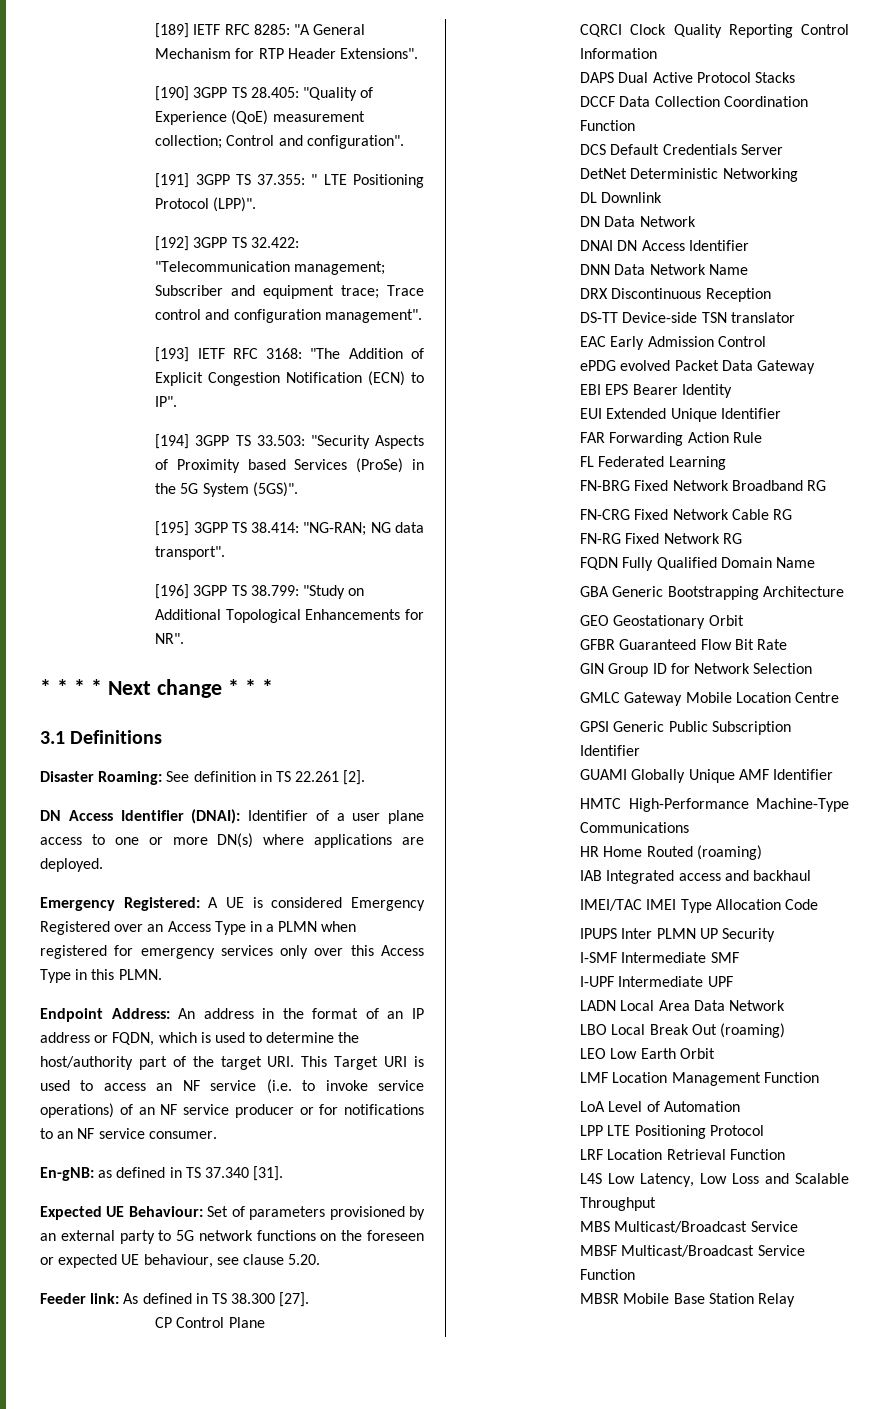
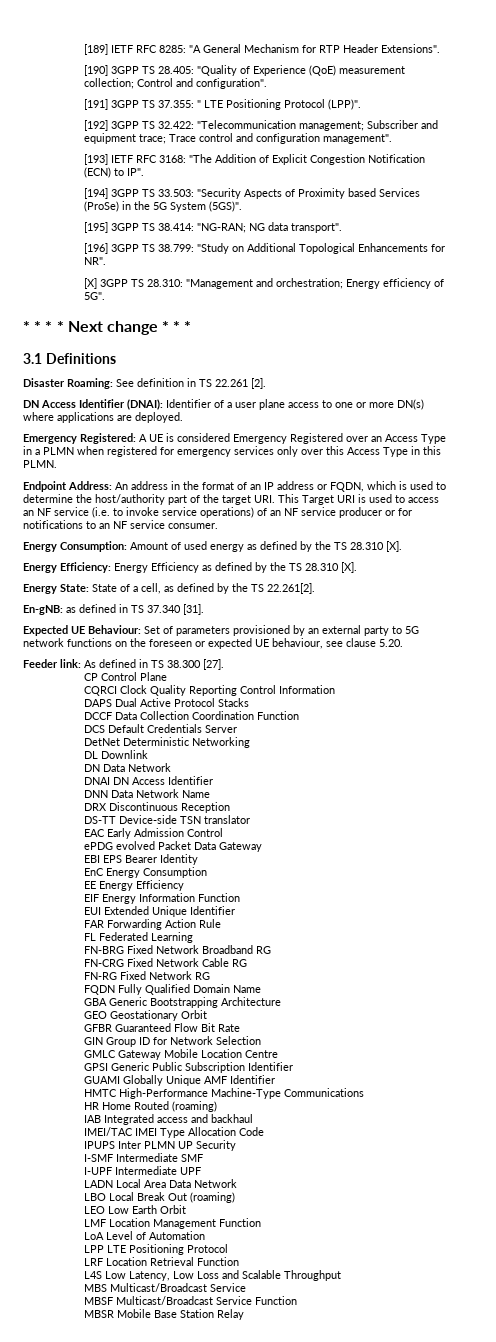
(185, 638) none -> [84,278,445,289] [84,292,106,300] // [X] 3GPP TS 28.310: "Management and orchestration; Energy efficiency of 5G".
(217, 1135) none -> [23,541,402,552] [23,562,357,573] [23,583,315,594] // Energy Consumption: Amount of used energy as defined by the TS 28.310 [X]. // Energy Efficiency: Energy Efficiency as defined by the TS 28.310 [X]. // Energy State: State of a cell, as defined by the TS 22.261[2].
(732, 391) none -> [84,867,208,878] [84,880,185,891] [84,893,241,904] // EnC Energy Consumption // EE Energy Efficiency // EIF Energy Information Function

